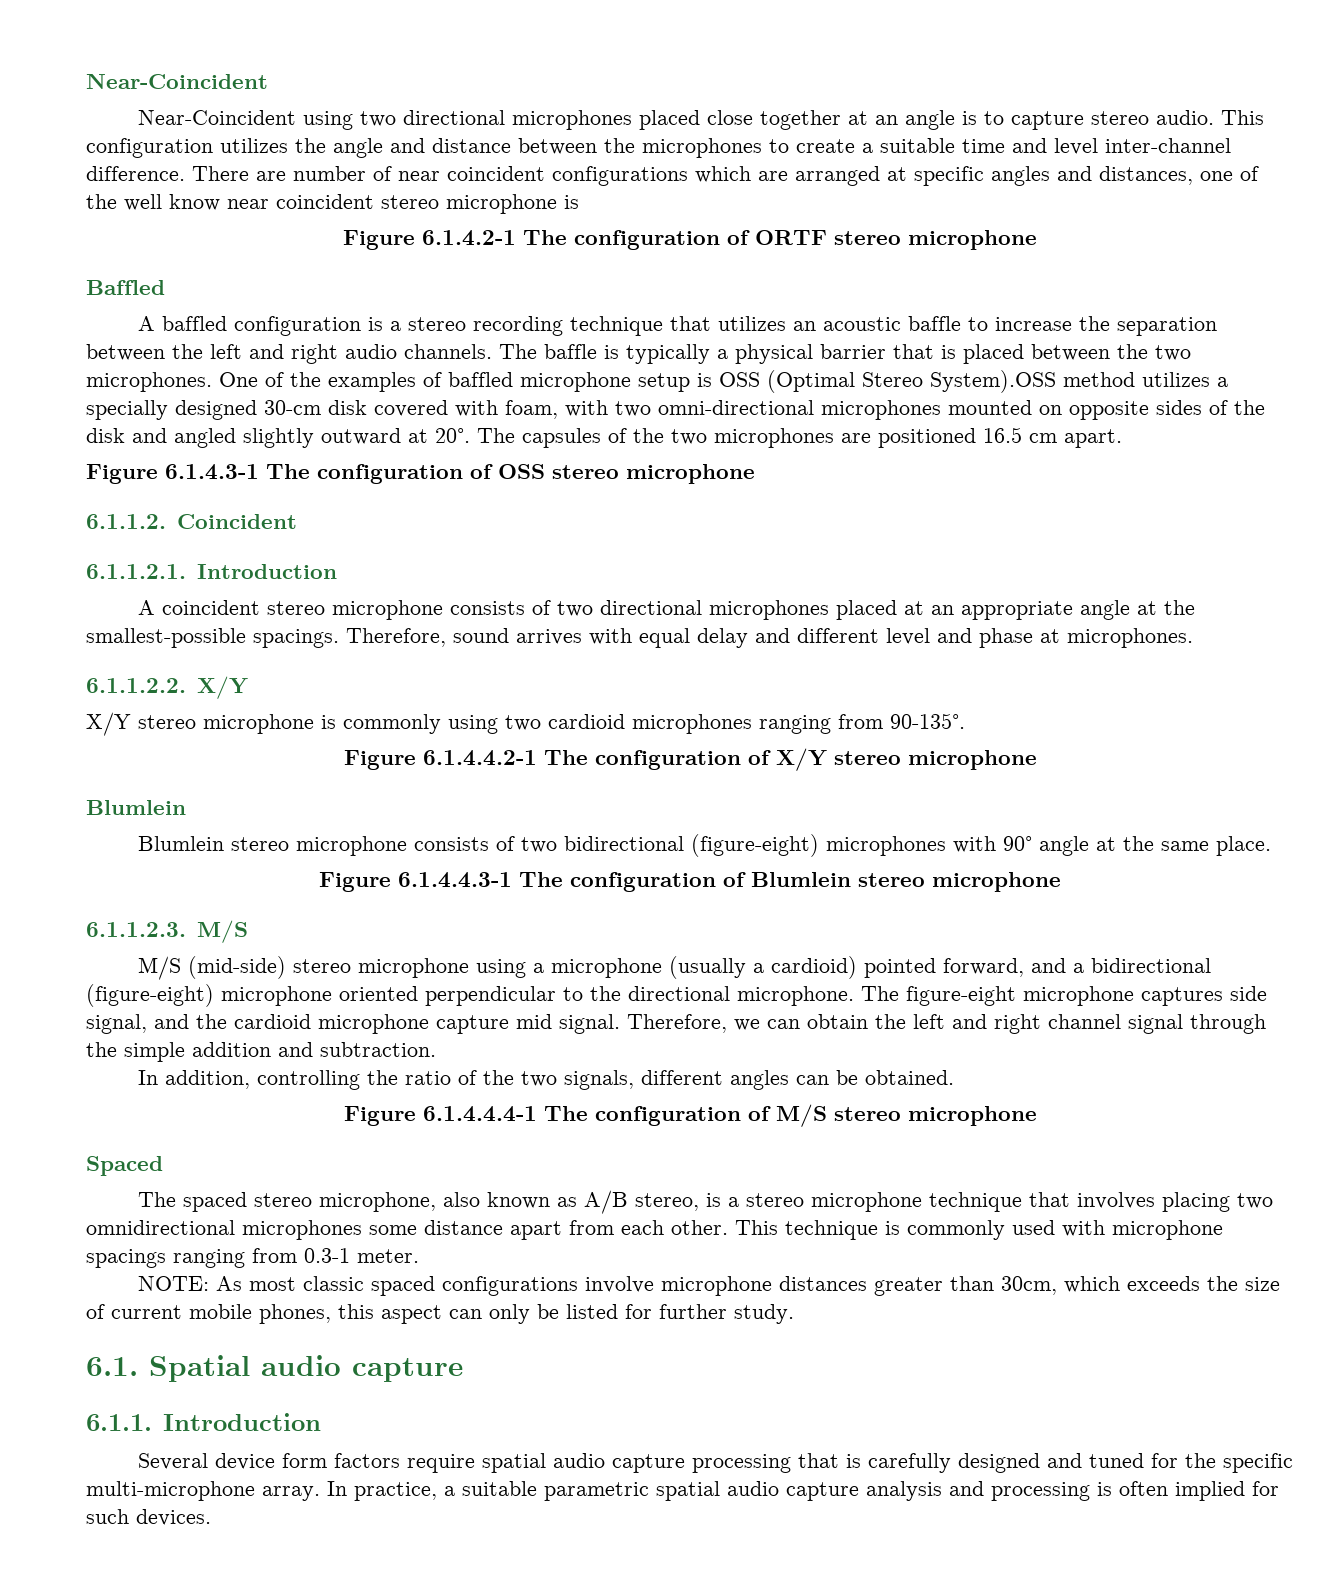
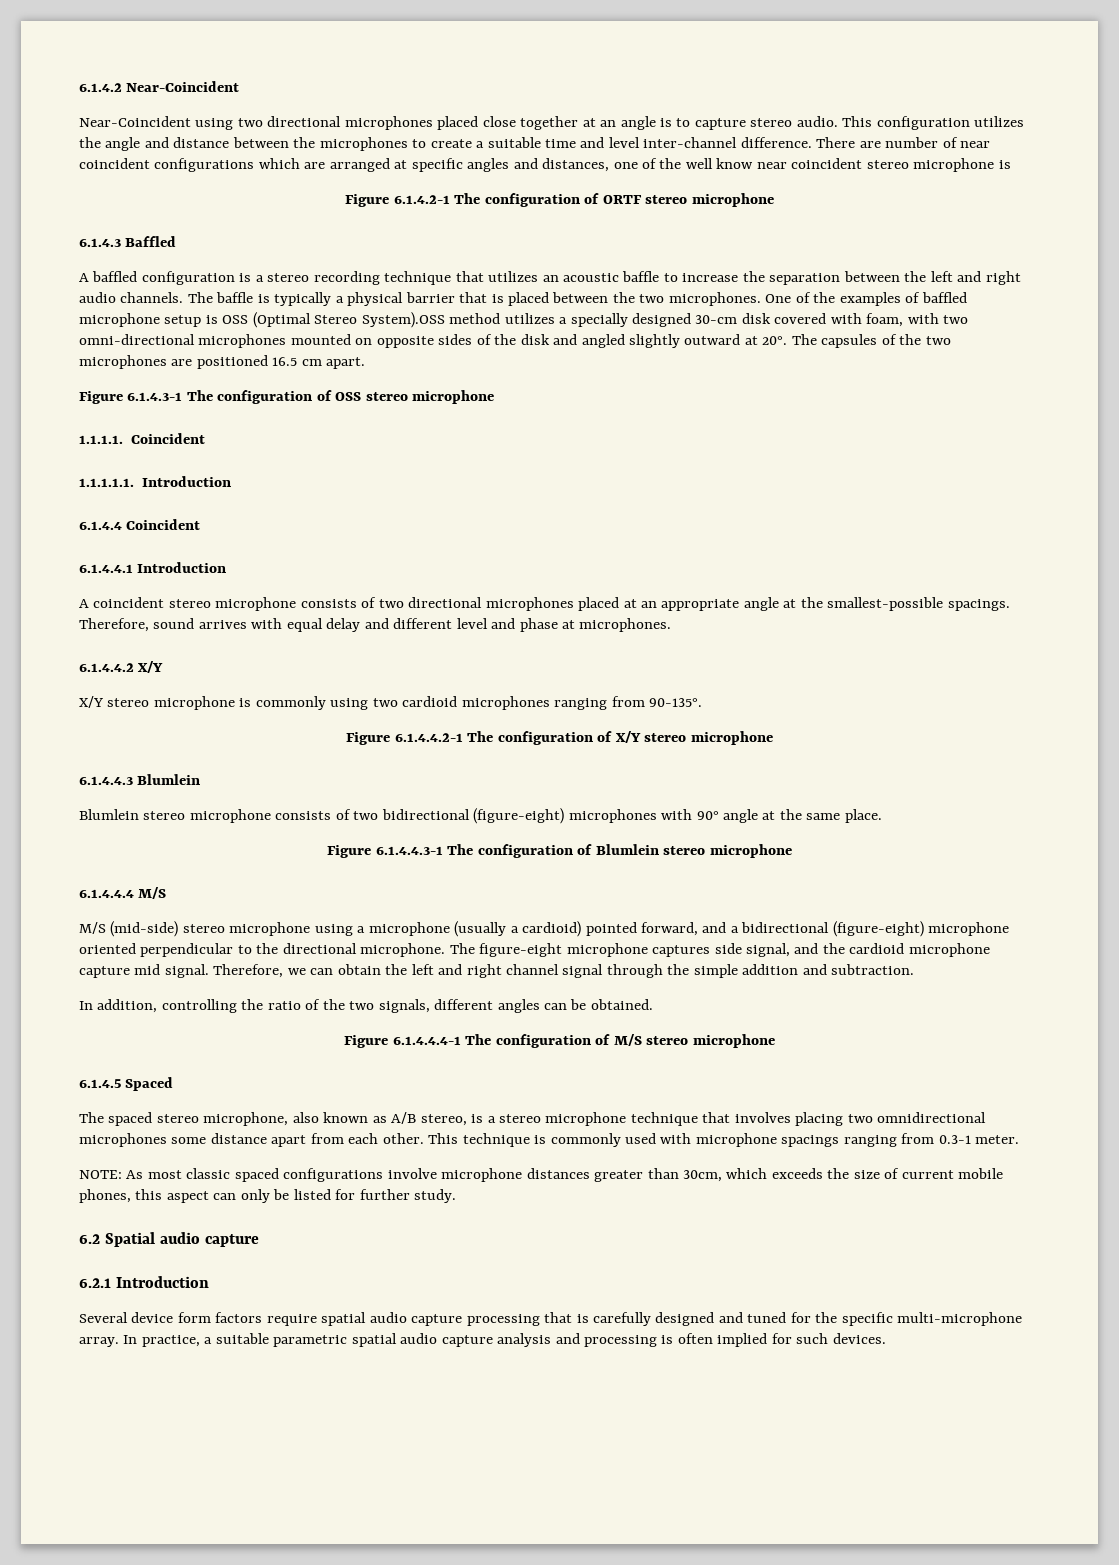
(86, 81) none -> [79,83,122,92] 6.1.4.2
(1037, 240) none -> [79,238,121,247] 6.1.4.3
[86,514,297,529] [86,564,337,579] 6.1.1.2. Coincident // 6.1.1.2.1. Introduction -> [79,433,206,444] [79,476,232,487] [79,519,201,530] [79,562,227,573] 1.1.1.1. Coincident // 1.1.1.1.1. Introduction // 6.1.4.4 Coincident // 6.1.4.4.1 Introduction
[86,678,186,693] 6.1.1.2.2. -> [79,663,134,672] 6.1.4.4.2
(1037, 760) none -> [79,776,133,785] 6.1.4.4.3
[86,922,186,937] 6.1.1.2.3. -> [79,889,134,898] 6.1.4.4.4
(1037, 1116) none -> [79,1079,121,1088] 6.1.4.5
[86,1357,138,1376] 6.1. -> [79,1234,100,1244] 6.2
[86,1414,152,1431] 6.1.1. -> [79,1278,111,1288] 6.2.1

